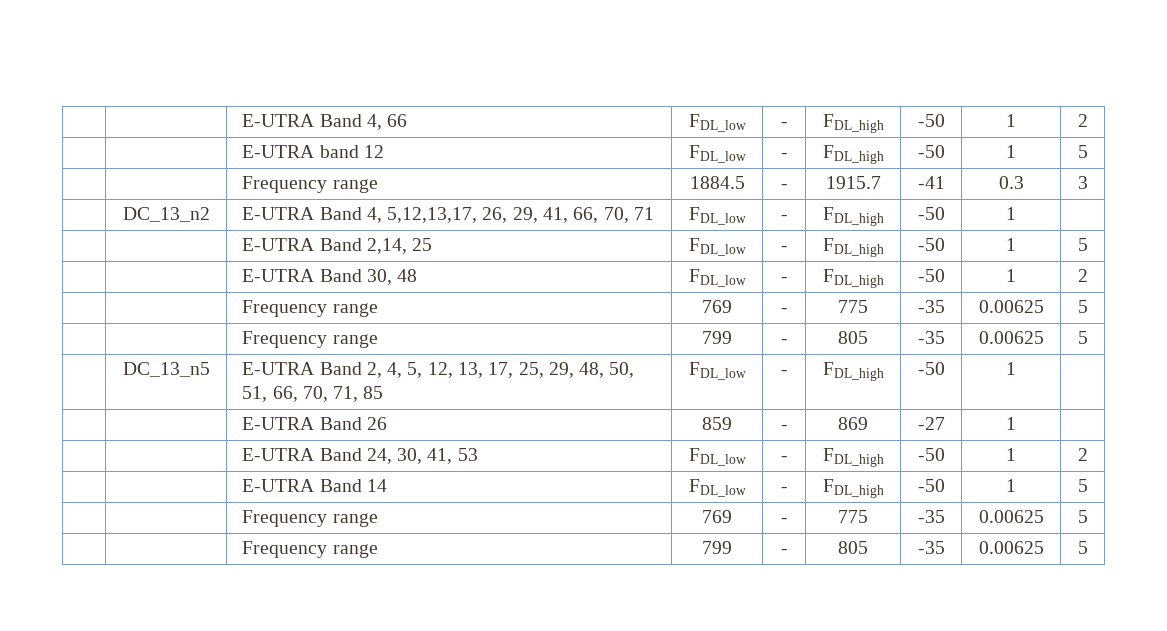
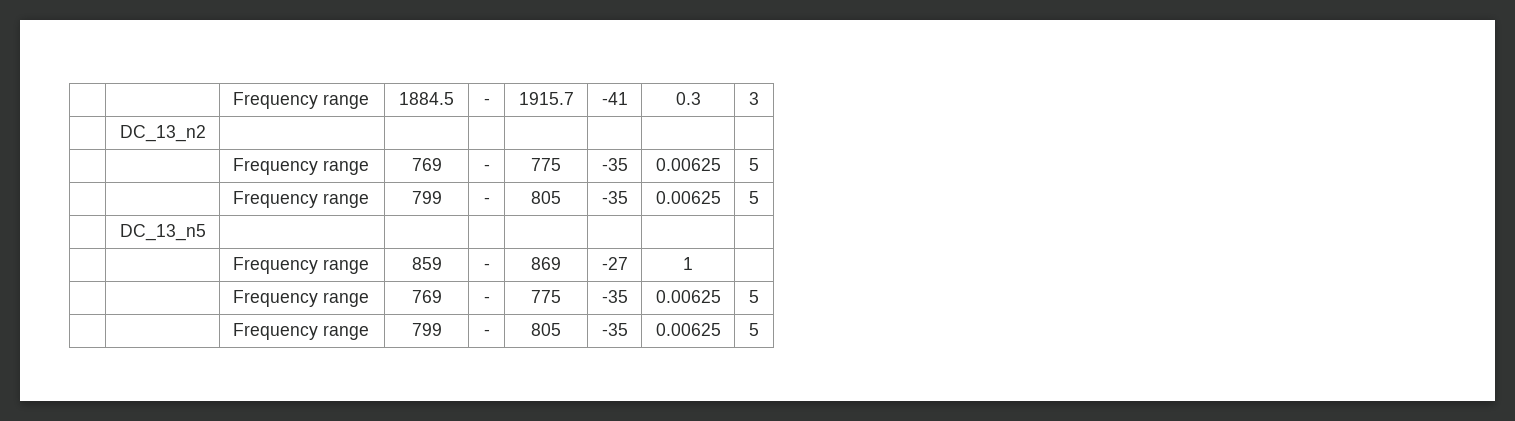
[242,114,408,130] [688,114,746,132] [780,122,788,127] [822,114,884,133] [917,114,945,127] [1006,114,1016,127] [1077,114,1088,127] [242,145,384,158] [688,145,746,163] [780,153,788,158] [822,145,884,164] [917,145,945,158] [1006,145,1016,158] [1077,145,1088,158] | | E-UTRA Band 4, 66 | FDL_low | - | FDL_high | -50 | 1 | 2 // | | E-UTRA band 12 | FDL_low | - | FDL_high | -50 | 1 | 5 // | -> (232, 100) |
[242,207,654,223] [688,207,746,225] [780,215,788,220] [822,207,884,226] [917,207,945,220] [1006,207,1016,220] [242,238,433,254] [688,238,746,256] [780,246,788,251] [822,238,884,257] [917,238,945,251] [1006,238,1016,251] [1077,238,1088,251] [242,269,418,285] [688,269,746,287] [780,277,788,282] [822,269,884,288] [917,269,945,282] [1006,269,1016,282] [1077,269,1088,282] E-UTRA Band 4, 5,12,13,17, 26, 29, 41, 66, 70, 71 | FDL_low | - | FDL_high | -50 | 1 | // | | E-UTRA Band 2,14, 25 | FDL_low | - | FDL_high | -50 | 1 | 5 // | | E-UTRA Band 30, 48 | FDL_low | - | FDL_high | -50 | 1 | 2 -> (206, 133) | | | | | |
[242,362,635,378] [242,386,384,402] [688,362,746,380] [780,370,788,375] [822,362,884,381] [917,362,945,375] [1006,362,1016,375] [242,417,387,430] E-UTRA Band 2, 4, 5, 12, 13, 17, 25, 29, 48, 50, 51, 66, 70, 71, 85 | FDL_low | - | FDL_high | -50 | 1 | // | | E-UTRA Band 26 -> [232,257,369,274] | | | | | | // | | Frequency range
[242,448,478,464] [688,448,746,466] [780,456,788,461] [822,448,884,467] [917,448,945,461] [1006,448,1016,461] [1077,448,1088,461] [242,479,387,492] [688,479,746,497] [780,487,788,492] [822,479,884,498] [917,479,945,492] [1006,479,1016,492] [1077,479,1088,492] // | | E-UTRA Band 24, 30, 41, 53 | FDL_low | - | FDL_high | -50 | 1 | 2 // | | E-UTRA Band 14 | FDL_low | - | FDL_high | -50 | 1 | 5 -> (693, 263) none

